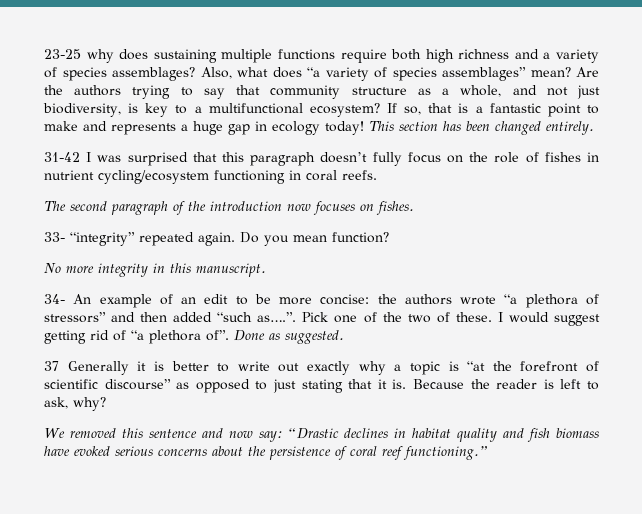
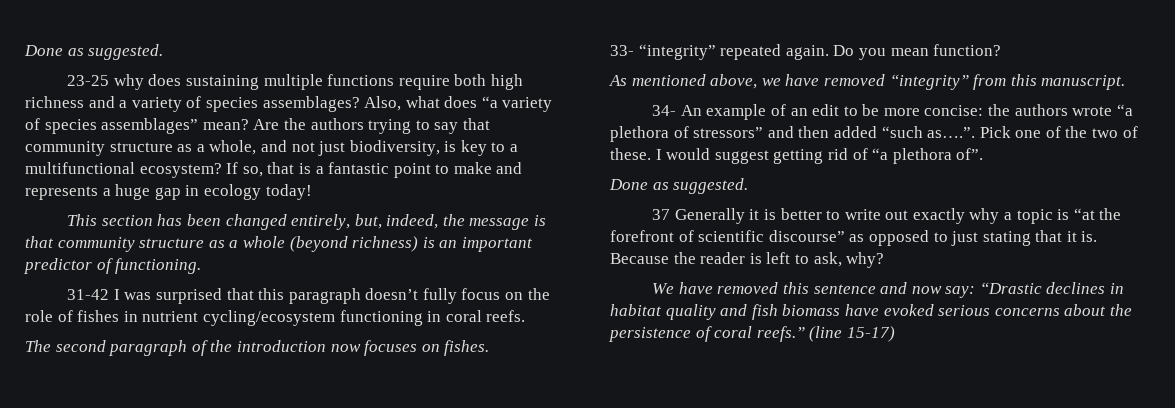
(44, 54) none -> [24,44,164,60] Done as suggested. //
(364, 128) none -> (312, 192) //
[546,121,594,135] entirely. -> [291,214,547,230] [25,236,533,252] [24,258,202,274] entirely, but, indeed, the message is that community structure as a whole (beyond richness) is an important predictor of functioning.
[44,263,165,277] No more integrity in -> [609,74,1007,90] As mentioned above, we have removed “integrity” from
(229, 335) none -> (984, 154) //
(65, 433) none -> [678,282,713,294] have
[382,446,487,460] reef functioning.” -> [756,326,895,342] reefs.” (line 15-17)

